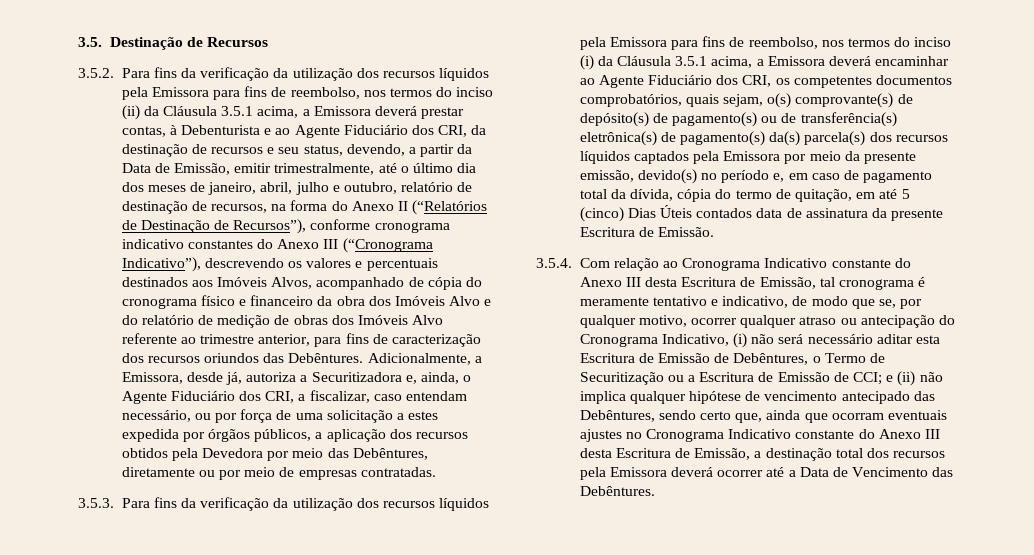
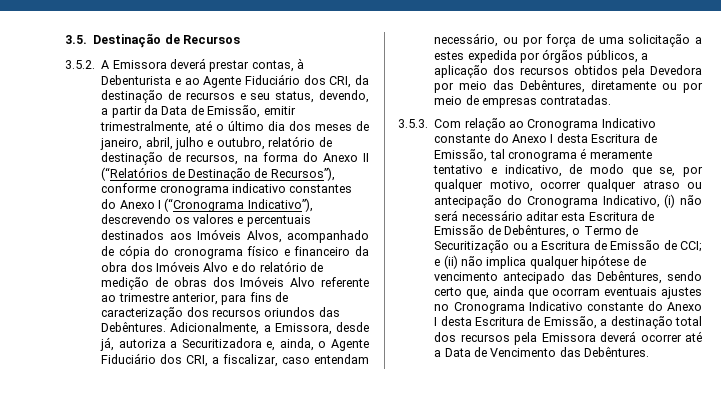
[121,67,490,81] [121,86,494,100] [121,105,310,120] Para fins da verificação da utilização dos recursos líquidos pela Emissora para fins de reembolso, nos termos do inciso (ii) da Cláusula 3.5.1 acima, a -> [101,60,110,69] A
[323,239,339,249] III -> [158,200,161,209] I
[121,497,490,511] [579,36,952,50] [579,55,950,70] [579,75,953,88] [579,93,913,108] [579,112,897,127] [579,131,948,146] [579,151,917,164] [579,169,933,184] [579,189,910,202] [579,205,944,222] [579,227,715,237] [536,258,572,268] Para fins da verificação da utilização dos recursos líquidos pela Emissora para fins de reembolso, nos termos do inciso (i) da Cláusula 3.5.1 acima, a Emissora deverá encaminhar ao Agente Fiduciário dos CRI, os competentes documentos comprobatórios, quais sejam, o(s) comprovante(s) de depósito(s) de pagamento(s) ou de transferência(s) eletrônica(s) de pagamento(s) da(s) parcela(s) dos recursos líquidos captados pela Emissora por meio da presente emissão, devido(s) no período e, em caso de pagamento total da dívida, cópia do termo de quitação, em até 5 (cinco) Dias Úteis contados data de assinatura da presente Escritura de Emissão. // 3.5.4. -> (428, 123) none
[625,277,641,287] III -> [550,134,554,143] I
[925,429,941,439] III -> [434,317,438,326] I

